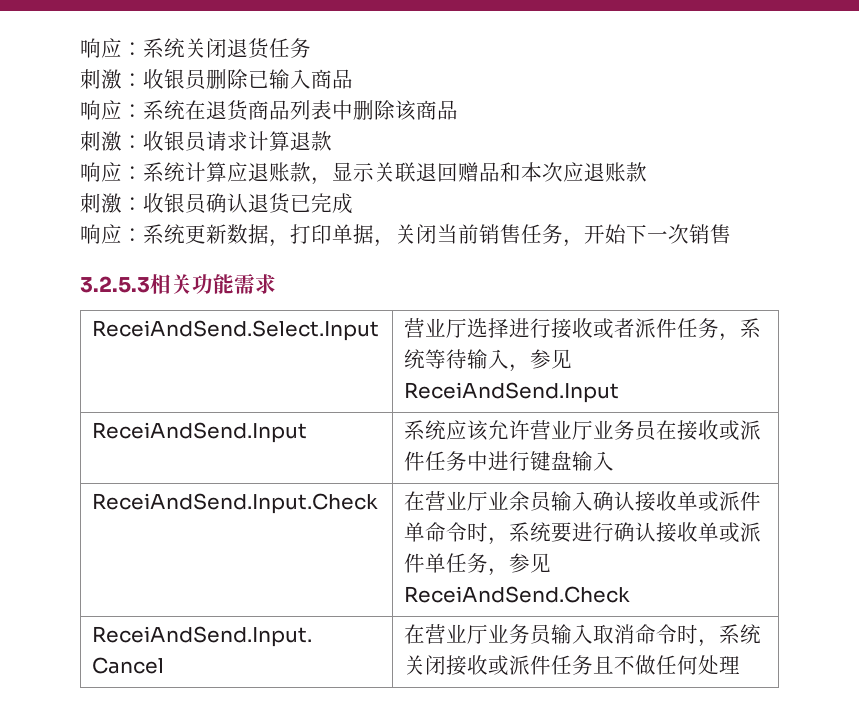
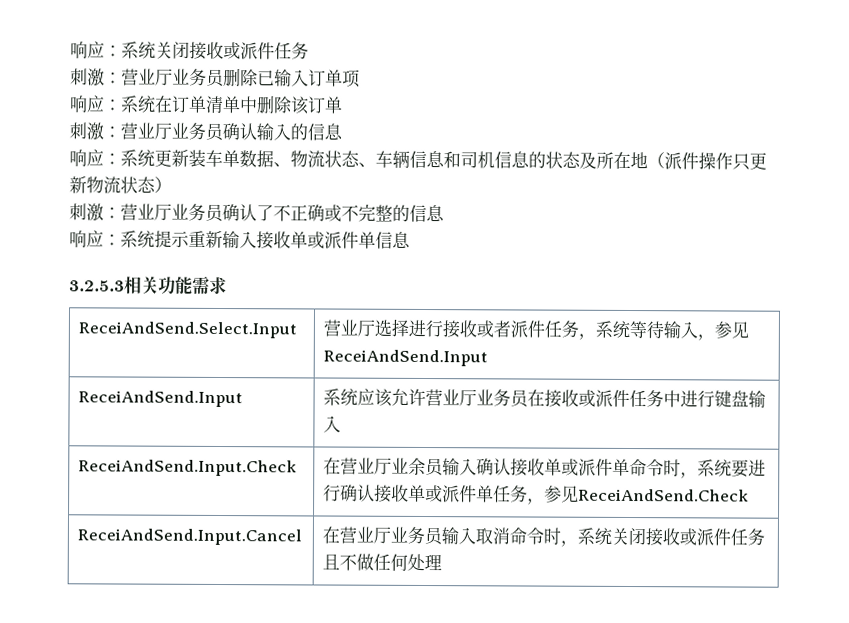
[227,38,270,59] 退货 -> [189,41,275,60] 接收或派件
[143,69,185,89] 收银 -> [121,68,207,86] 营业厅业务
[311,69,353,89] 商品 -> [308,69,361,88] 订单项
[206,100,332,121] 退货商品列表 -> [171,95,241,114] 订单清单
[416,100,458,120] [80,131,332,152] [80,162,647,185] [80,193,353,214] [80,224,731,247] 商品 // 刺激：收银员请求计算退款 // 响应：系统计算应退账款，显示关联退回赠品和本次应退账款 // 刺激：收银员确认退货已完成 // 响应：系统更新数据，打印单据，关闭当前销售任务，开始下一次销售 -> [307,96,343,114] [69,122,343,142] [69,149,767,171] [69,176,172,194] [69,203,445,223] [69,230,411,250] 订单 // 刺激：营业厅业务员确认输入的信息 // 响应：系统更新装车单数据、物流状态、车辆信息和司机信息的状态及所在地（派件操作只更新物流状态） // 刺激：营业厅业务员确认了不正确或不完整的信息 // 响应：系统提示重新输入接收单或派件单信息

